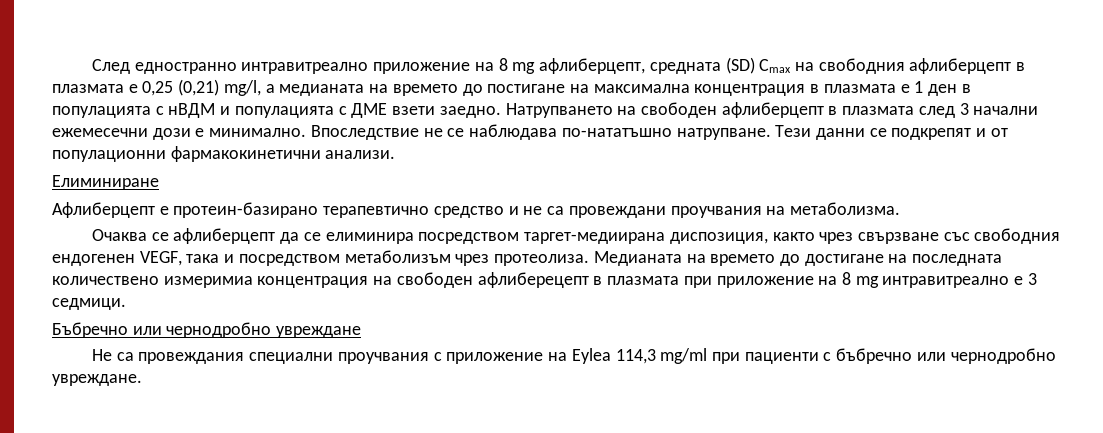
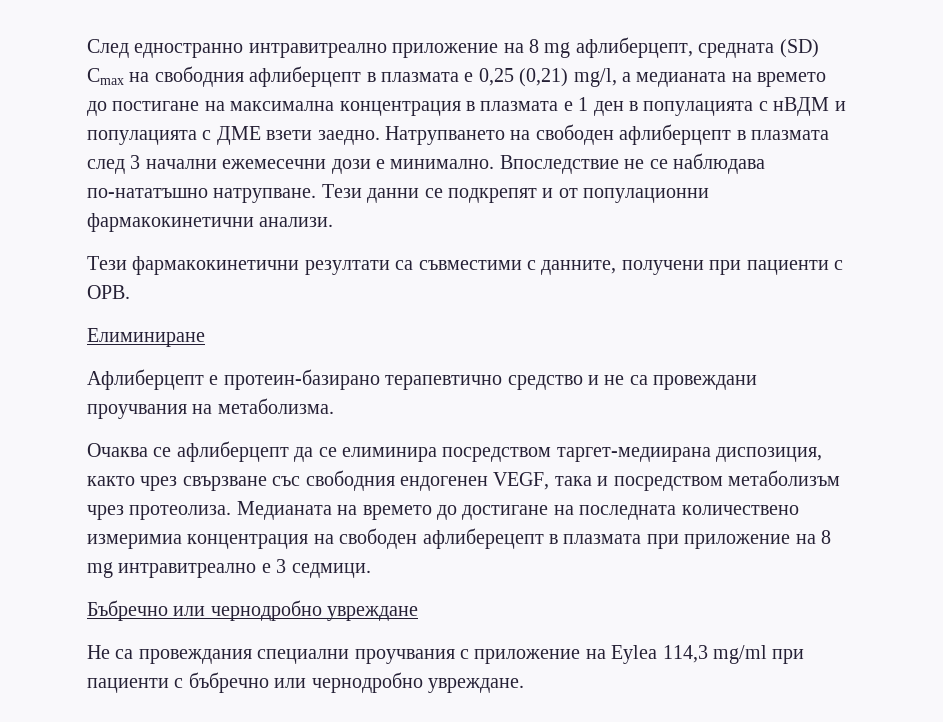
(396, 154) none -> [87,256,843,275] [87,285,130,299] // Тези фармакокинетични резултати са съвместими с данните, получени при пациенти с ОРВ.

